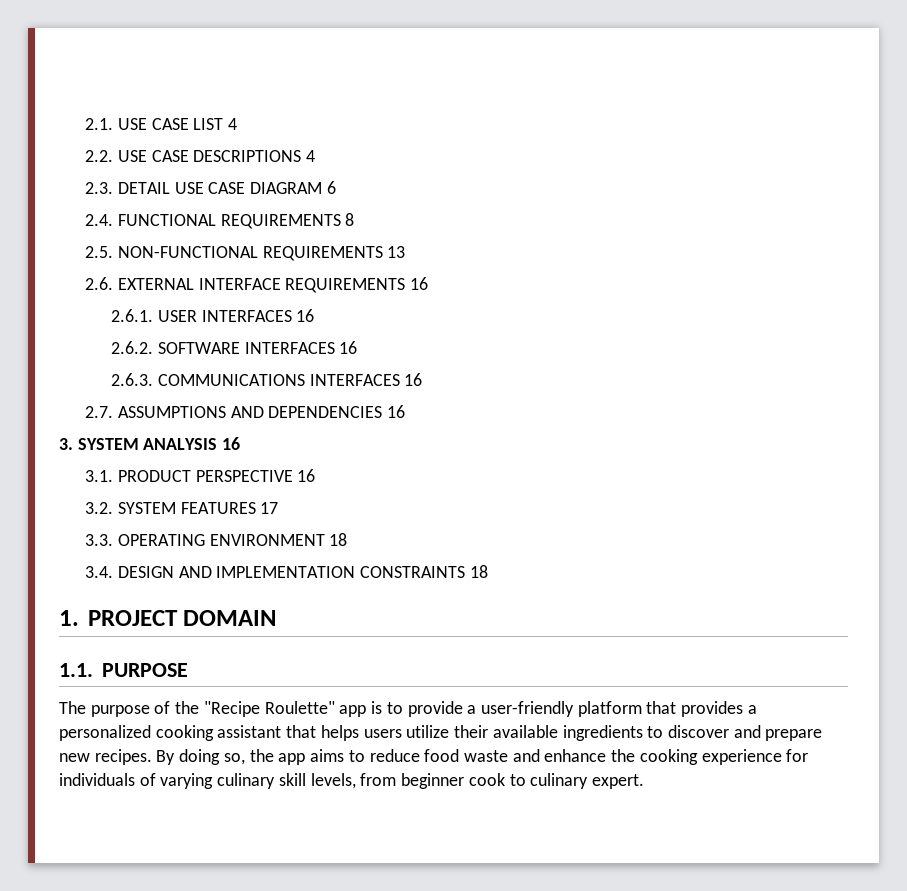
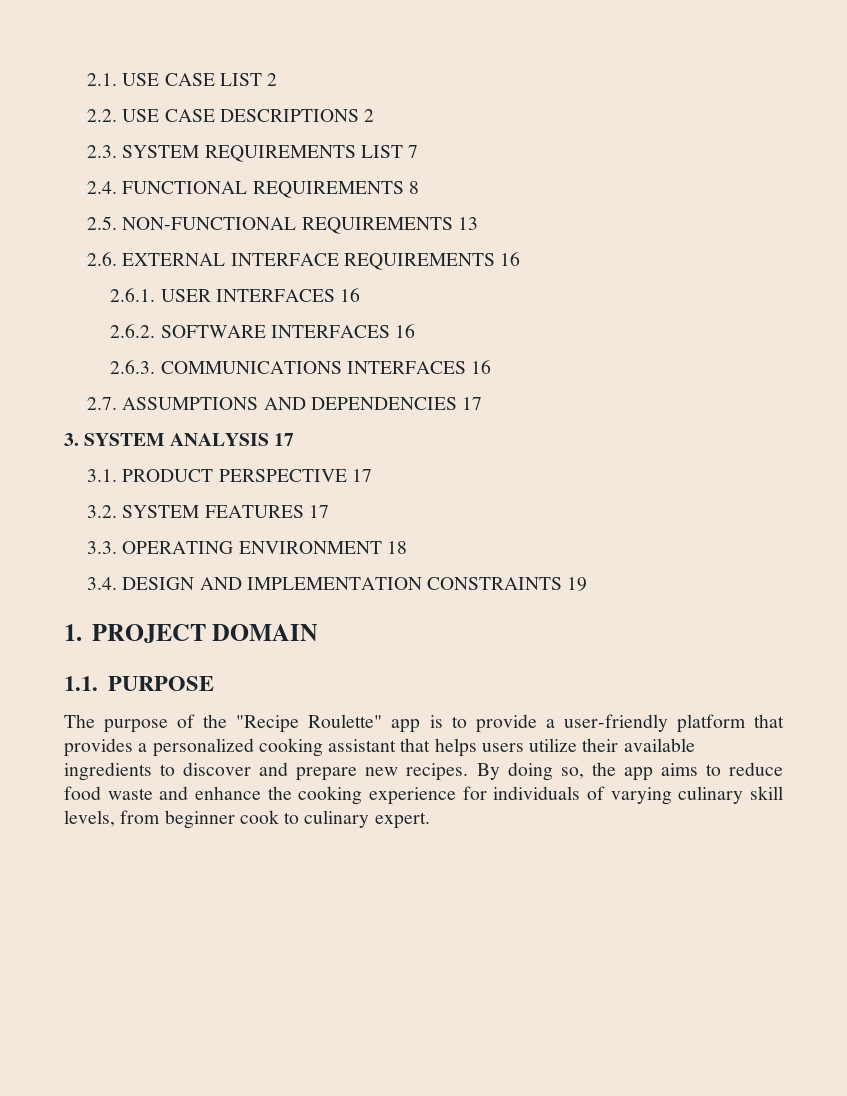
[227,118,237,130] 4 -> [267,73,278,86] 2
[305,150,315,162] 4 -> [364,109,375,122] 2
[117,181,336,194] DETAIL USE CASE DIAGRAM 6 -> [122,145,419,162] SYSTEM REQUIREMENTS LIST 7
[386,405,405,418] 16 -> [462,397,483,410] 17
[222,437,241,450] 16 -> [273,433,294,446] 17
[297,469,316,482] 16 -> [351,469,372,482] 17
[469,565,488,578] 18 -> [567,577,588,591] 19

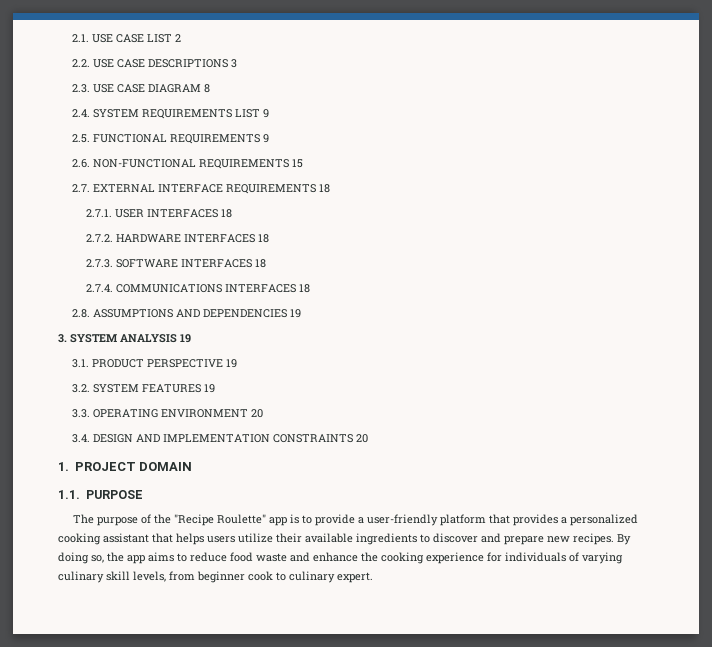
[364,109,375,122] 2 -> [230,59,237,68] 3
[122,145,419,162] [87,181,419,198] [87,216,478,234] [87,252,521,270] [110,288,361,302] [110,324,416,338] [110,360,492,374] [87,397,118,410] SYSTEM REQUIREMENTS LIST 7 // 2.4. FUNCTIONAL REQUIREMENTS 8 // 2.5. NON-FUNCTIONAL REQUIREMENTS 13 // 2.6. EXTERNAL INTERFACE REQUIREMENTS 16 // 2.6.1. USER INTERFACES 16 // 2.6.2. SOFTWARE INTERFACES 16 // 2.6.3. COMMUNICATIONS INTERFACES 16 // 2.7. -> [92,84,210,93] [71,109,269,119] [71,134,269,144] [71,159,303,169] [71,184,330,194] [85,209,232,218] [85,234,269,243] [85,259,266,268] [85,284,310,293] [71,309,90,318] USE CASE DIAGRAM 8 // 2.4. SYSTEM REQUIREMENTS LIST 9 // 2.5. FUNCTIONAL REQUIREMENTS 9 // 2.6. NON-FUNCTIONAL REQUIREMENTS 15 // 2.7. EXTERNAL INTERFACE REQUIREMENTS 18 // 2.7.1. USER INTERFACES 18 // 2.7.2. HARDWARE INTERFACES 18 // 2.7.3. SOFTWARE INTERFACES 18 // 2.7.4. COMMUNICATIONS INTERFACES 18 // 2.8.
[462,397,483,410] 17 -> [289,309,301,318] 19
[273,433,294,446] 17 -> [180,334,191,343] 19
[351,469,372,482] 17 -> [225,359,237,368] 19
[308,505,329,518] 17 -> [203,384,215,393] 19
[386,541,407,554] 18 -> [250,409,263,418] 20
[567,577,588,591] 19 -> [355,434,368,443] 20

